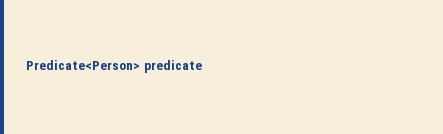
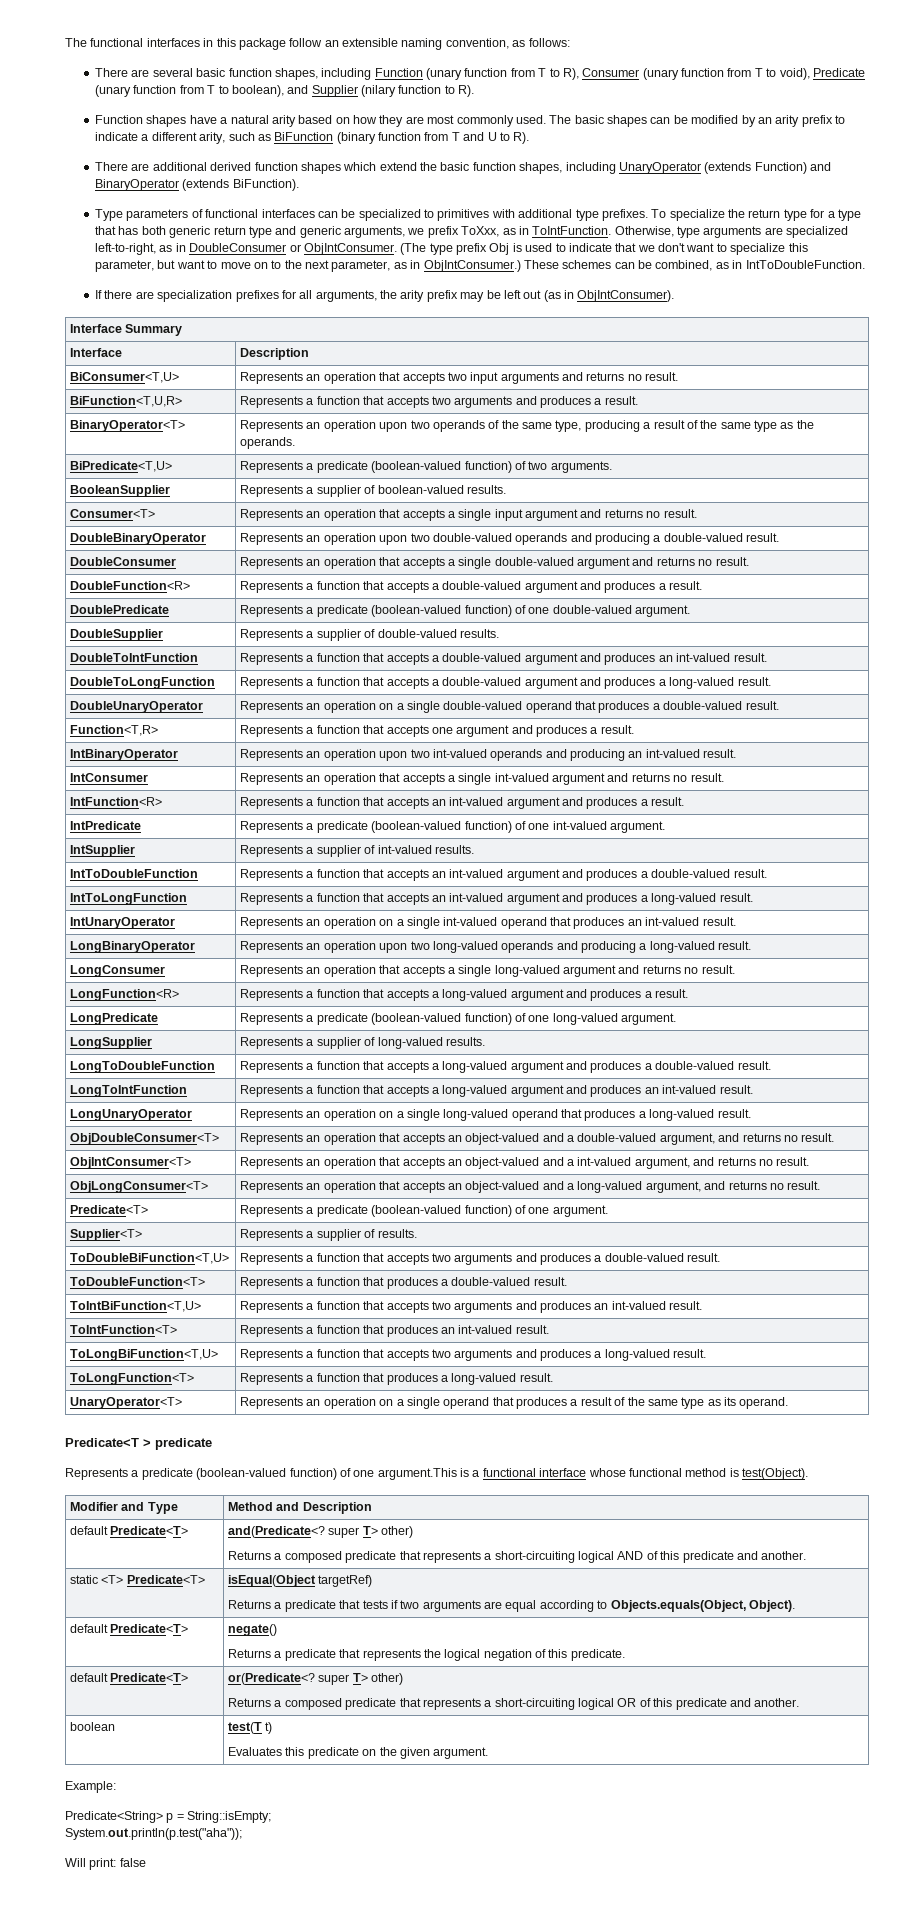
[26,60,202,73] Predicate<Person> predicate -> [65,38,570,50] [95,68,865,80] [95,85,475,97] [95,115,846,127] [95,132,530,144] [95,162,832,174] [95,179,299,191] [95,209,861,221] [95,226,849,238] [95,243,808,255] [95,260,865,272] [95,290,675,302] [70,324,183,336] [70,348,123,357] [240,348,310,360] [70,372,180,383] [240,372,679,384] [70,396,183,407] [240,396,638,408] [70,420,186,432] [240,420,814,432] [240,437,296,449] [70,461,173,472] [240,461,612,473] [70,485,171,497] [240,485,506,497] [70,509,156,518] [240,509,697,521] [70,533,207,545] [240,533,780,545] [70,557,177,566] [240,557,749,569] [70,581,191,590] [240,581,703,593] [70,605,170,614] [240,605,691,617] [70,629,164,641] [240,629,499,641] [70,653,199,662] [240,653,767,665] [70,677,216,689] [240,677,771,689] [70,701,204,713] [240,701,779,713] [70,725,159,736] [240,725,634,737] [70,749,179,761] [240,749,737,761] [70,773,149,782] [240,773,724,785] [70,797,163,806] [240,797,685,809] [70,821,142,830] [240,821,666,833] [70,845,136,857] [240,845,474,857] [70,869,199,878] [240,869,767,881] [70,893,188,905] [240,893,753,905] [70,917,176,929] [240,917,736,929] [70,941,196,953] [240,941,752,953] [70,965,166,977] [240,965,735,977] [70,989,180,1001] [240,989,689,1001] [70,1013,159,1025] [240,1013,677,1025] [70,1037,153,1049] [240,1037,485,1049] [70,1061,216,1073] [240,1061,771,1073] [70,1085,188,1097] [240,1085,753,1097] [70,1109,193,1121] [240,1109,751,1121] [70,1133,220,1145] [240,1133,835,1145] [70,1157,192,1169] [240,1157,810,1169] [70,1181,209,1193] [240,1181,821,1193] [70,1205,149,1214] [240,1205,608,1217] [70,1229,143,1241] [240,1229,417,1241] [70,1253,230,1264] [240,1253,721,1265] [70,1277,206,1286] [240,1277,567,1289] [70,1301,202,1312] [240,1301,703,1313] [70,1325,178,1334] [240,1325,549,1337] [70,1349,219,1361] [240,1349,707,1361] [70,1373,195,1385] [240,1373,553,1385] [70,1397,183,1409] [240,1397,789,1409] [65,1438,212,1450] [65,1468,808,1480] [70,1502,178,1514] [228,1502,372,1514] [70,1526,189,1535] [228,1526,414,1538] [228,1551,807,1563] [70,1575,205,1584] [228,1575,373,1587] [228,1600,795,1612] [70,1624,189,1633] [228,1624,278,1636] [228,1649,625,1661] [70,1673,189,1682] [228,1673,404,1685] [228,1698,800,1710] [70,1722,116,1731] [228,1722,273,1734] [228,1747,489,1759] [65,1781,116,1793] [65,1811,272,1823] [65,1828,242,1840] [65,1858,146,1870] The functional interfaces in this package follow an extensible naming convention, as follows: // There are several basic function shapes, including Function (unary function from T to R), Consumer (unary function from T to void), Predicate (unary function from T to boolean), and Supplier (nilary function to R). // Function shapes have a natural arity based on how they are most commonly used. The basic shapes can be modified by an arity prefix to indicate a different arity, such as BiFunction (binary function from T and U to R). // There are additional derived function shapes which extend the basic function shapes, including UnaryOperator (extends Function) and BinaryOperator (extends BiFunction). // Type parameters of functional interfaces can be specialized to primitives with additional type prefixes. To specialize the return type for a type that has both generic return type and generic arguments, we prefix ToXxx, as in ToIntFunction. Otherwise, type arguments are specialized left-to-right, as in DoubleConsumer or ObjIntConsumer. (The type prefix Obj is used to indicate that we don't want to specialize this parameter, but want to move on to the next parameter, as in ObjIntConsumer.) These schemes can be combined, as in IntToDoubleFunction. // If there are specialization prefixes for all arguments, the arity prefix may be left out (as in ObjIntConsumer). // Interface Summary // Interface | Description // BiConsumer<T,U> | Represents an operation that accepts two input arguments and returns no result. // BiFunction<T,U,R> | Represents a function that accepts two arguments and produces a result. // BinaryOperator<T> | Represents an operation upon two operands of the same type, producing a result of the same type as the operands. // BiPredicate<T,U> | Represents a predicate (boolean-valued function) of two arguments. // BooleanSupplier | Represents a supplier of boolean-valued results. // Consumer<T> | Represents an operation that accepts a single input argument and returns no result. // DoubleBinaryOperator | Represents an operation upon two double-valued operands and producing a double-valued result. // DoubleConsumer | Represents an operation that accepts a single double-valued argument and returns no result. // DoubleFunction<R> | Represents a function that accepts a double-valued argument and produces a result. // DoublePredicate | Represents a predicate (boolean-valued function) of one double-valued argument. // DoubleSupplier | Represents a supplier of double-valued results. // DoubleToIntFunction | Represents a function that accepts a double-valued argument and produces an int-valued result. // DoubleToLongFunction | Represents a function that accepts a double-valued argument and produces a long-valued result. // DoubleUnaryOperator | Represents an operation on a single double-valued operand that produces a double-valued result. // Function<T,R> | Represents a function that accepts one argument and produces a result. // IntBinaryOperator | Represents an operation upon two int-valued operands and producing an int-valued result. // IntConsumer | Represents an operation that accepts a single int-valued argument and returns no result. // IntFunction<R> | Represents a function that accepts an int-valued argument and produces a result. // IntPredicate | Represents a predicate (boolean-valued function) of one int-valued argument. // IntSupplier | Represents a supplier of int-valued results. // IntToDoubleFunction | Represents a function that accepts an int-valued argument and produces a double-valued result. // IntToLongFunction | Represents a function that accepts an int-valued argument and produces a long-valued result. // IntUnaryOperator | Represents an operation on a single int-valued operand that produces an int-valued result. // LongBinaryOperator | Represents an operation upon two long-valued operands and producing a long-valued result. // LongConsumer | Represents an operation that accepts a single long-valued argument and returns no result. // LongFunction<R> | Represents a function that accepts a long-valued argument and produces a result. // LongPredicate | Represents a predicate (boolean-valued function) of one long-valued argument. // LongSupplier | Represents a supplier of long-valued results. // LongToDoubleFunction | Represents a function that accepts a long-valued argument and produces a double-valued result. // LongToIntFunction | Represents a function that accepts a long-valued argument and produces an int-valued result. // LongUnaryOperator | Represents an operation on a single long-valued operand that produces a long-valued result. // ObjDoubleConsumer<T> | Represents an operation that accepts an object-valued and a double-valued argument, and returns no result. // ObjIntConsumer<T> | Represents an operation that accepts an object-valued and a int-valued argument, and returns no result. // ObjLongConsumer<T> | Represents an operation that accepts an object-valued and a long-valued argument, and returns no result. // Predicate<T> | Represents a predicate (boolean-valued function) of one argument. // Supplier<T> | Represents a supplier of results. // ToDoubleBiFunction<T,U> | Represents a function that accepts two arguments and produces a double-valued result. // ToDoubleFunction<T> | Represents a function that produces a double-valued result. // ToIntBiFunction<T,U> | Represents a function that accepts two arguments and produces an int-valued result. // ToIntFunction<T> | Represents a function that produces an int-valued result. // ToLongBiFunction<T,U> | Represents a function that accepts two arguments and produces a long-valued result. // ToLongFunction<T> | Represents a function that produces a long-valued result. // UnaryOperator<T> | Represents an operation on a single operand that produces a result of the same type as its operand. // Predicate<T > predicate // Represents a predicate (boolean-valued function) of one argument.This is a functional interface whose functional method is test(Object). // Modifier and Type | Method and Description // default Predicate<T> | and(Predicate<? super T> other) // Returns a composed predicate that represents a short-circuiting logical AND of this predicate and another. // static <T> Predicate<T> | isEqual(Object targetRef) // Returns a predicate that tests if two arguments are equal according to Objects.equals(Object, Object). // default Predicate<T> | negate() // Returns a predicate that represents the logical negation of this predicate. // default Predicate<T> | or(Predicate<? super T> other) // Returns a composed predicate that represents a short-circuiting logical OR of this predicate and another. // boolean | test(T t) // Evaluates this predicate on the given argument. // Example: // Predicate<String> p = String::isEmpty; // System.out.println(p.test("aha")); // Will print: false

